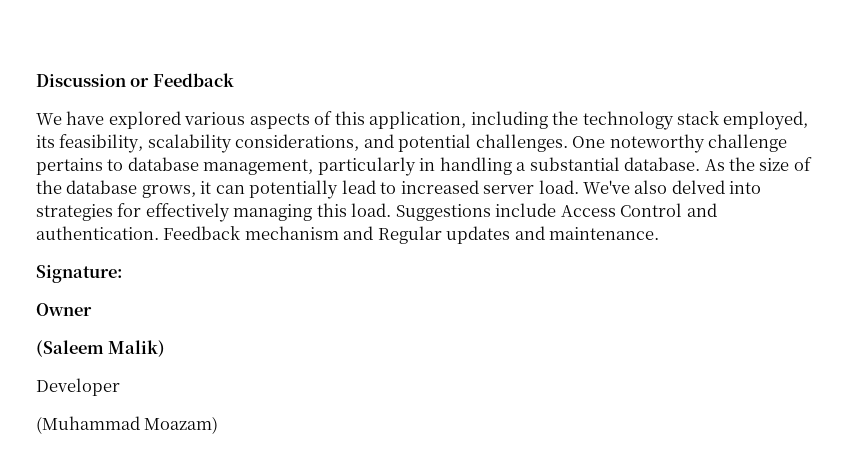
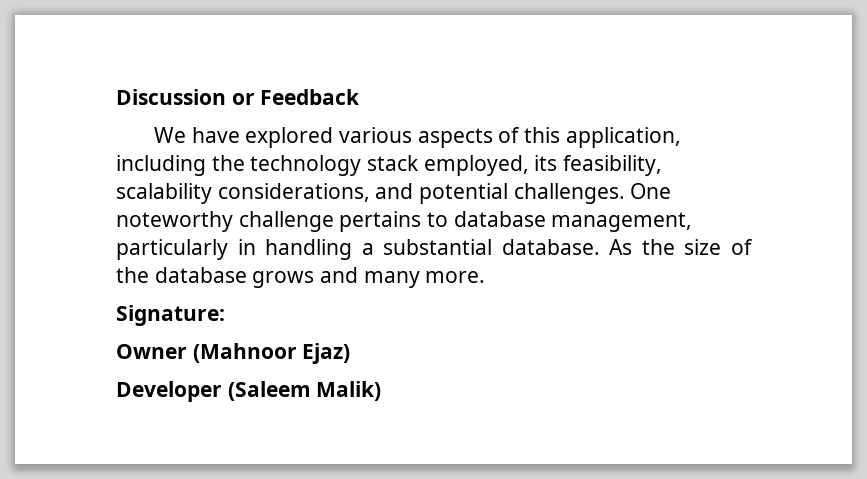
[141,180,762,199] [36,203,717,222] [36,226,660,244] grows, it can potentially lead to increased server load. We've also delved into strategies for effectively managing this load. Suggestions include Access Control and authentication. Feedback mechanism and Regular updates and maintenance. -> [252,267,486,288] grows and many more.
(92, 309) // -> [192,343,351,364] [116,381,222,402] (Mahnoor Ejaz) // Developer
[36,378,120,396] [36,416,219,434] // Developer // (Muhammad Moazam) -> (382, 391) none

